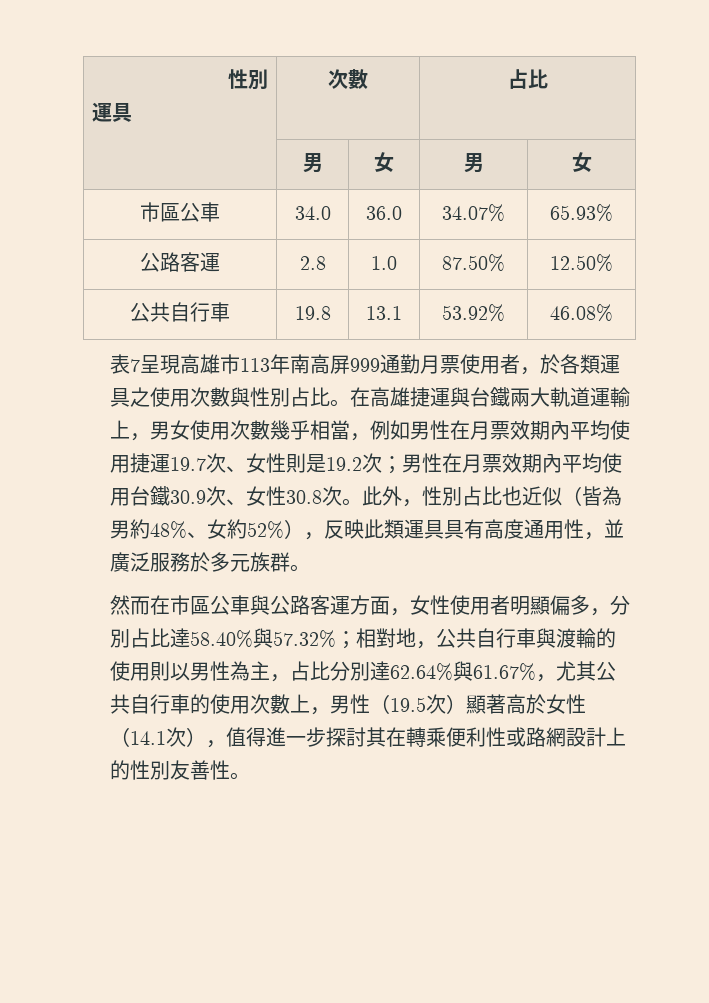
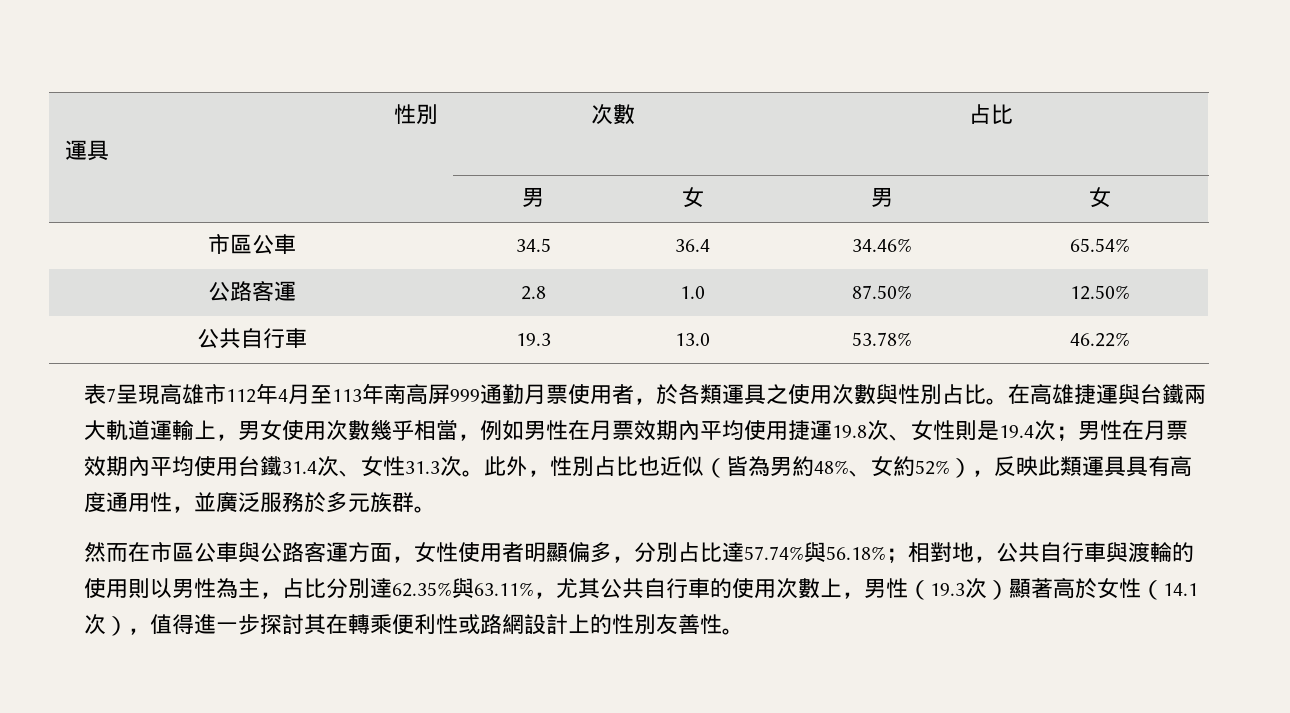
[294,206,331,220] [366,206,402,220] [442,204,505,222] [550,204,613,222] 34.0 | 36.0 | 34.07% | 65.93% -> [515,238,551,252] [675,239,710,252] [851,238,912,252] [1069,238,1130,252] 34.5 | 36.4 | 34.46% | 65.54%
[294,306,331,320] [366,306,402,320] [442,304,505,322] [550,304,613,322] 19.8 | 13.1 | 53.92% | 46.08% -> [515,333,551,346] [675,333,710,346] [851,332,912,346] [1069,332,1130,347] 19.3 | 13.0 | 53.78% | 46.22%
(241, 364) none -> [226,383,333,405] 112年4月至
[170,457,207,471] 19.7 -> [832,425,868,438] 19.8
[326,457,363,471] 19.2 -> [999,425,1035,438] 19.4
[170,486,323,506] 30.9次、女性30.8 -> [282,456,441,477] 31.4次、女性31.3
[190,628,337,648] 58.40%與57.32% -> [744,542,887,563] 57.74%與56.18%
[390,661,537,681] 62.64%與61.67% -> [392,578,535,599] 62.35%與63.11%
[390,697,427,712] 19.5 -> [930,583,966,596] 19.3

